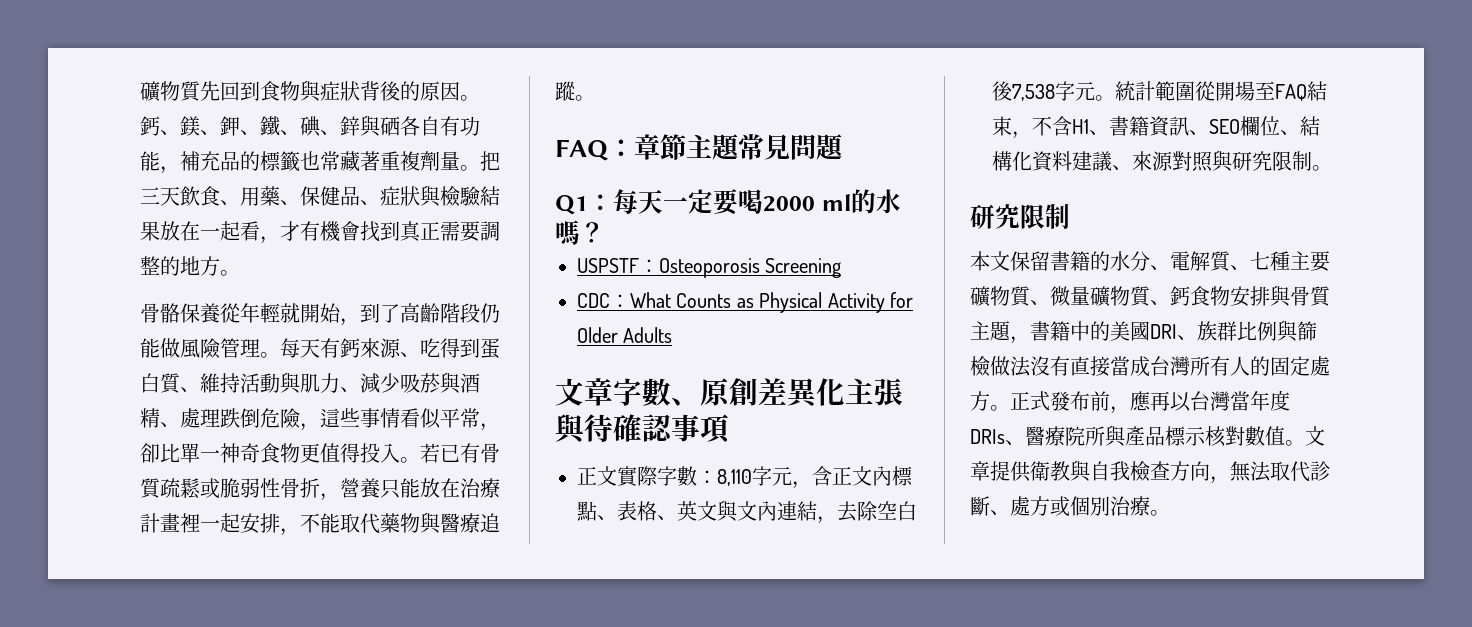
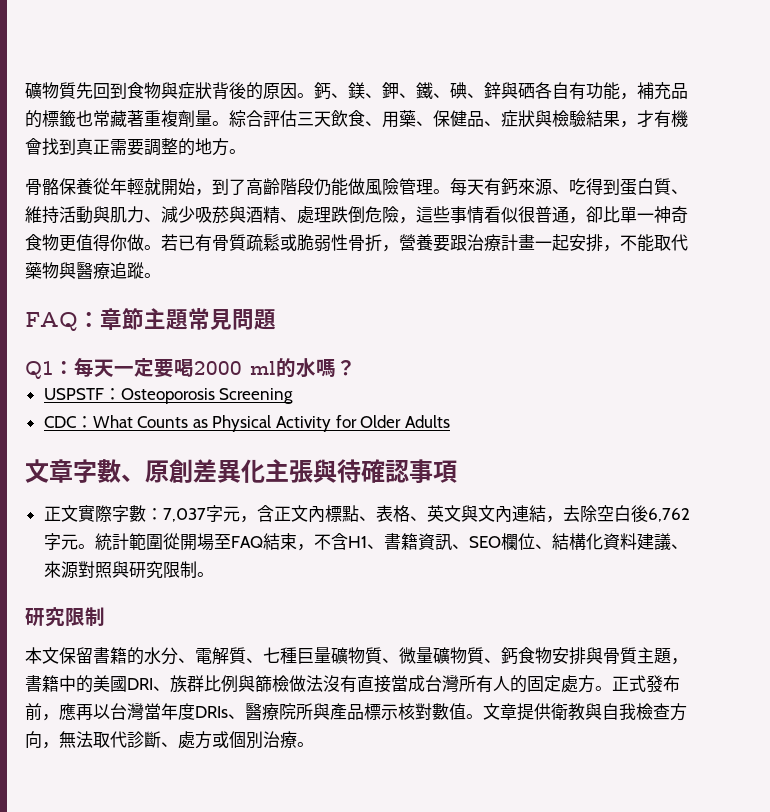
[480,151,500,171] 把 -> [229,110,297,127] 綜合評估
[160,221,260,241] 放在一起看 -> (620, 119) none
[440,408,480,428] 平常 -> [518,206,569,223] 很普通
[360,443,400,463] 投入 -> [110,234,144,251] 你做
[380,478,460,499] 只能放在 -> [433,235,467,252] 要跟
[180,513,200,533] 裡 -> (535, 242) none
[717,469,752,486] 8,110 -> [162,508,206,522] 7,037
[1012,84,1055,101] 7,538 -> [647,508,690,522] 6,762
[1290,251,1330,272] 主要 -> [297,647,331,664] 巨量

